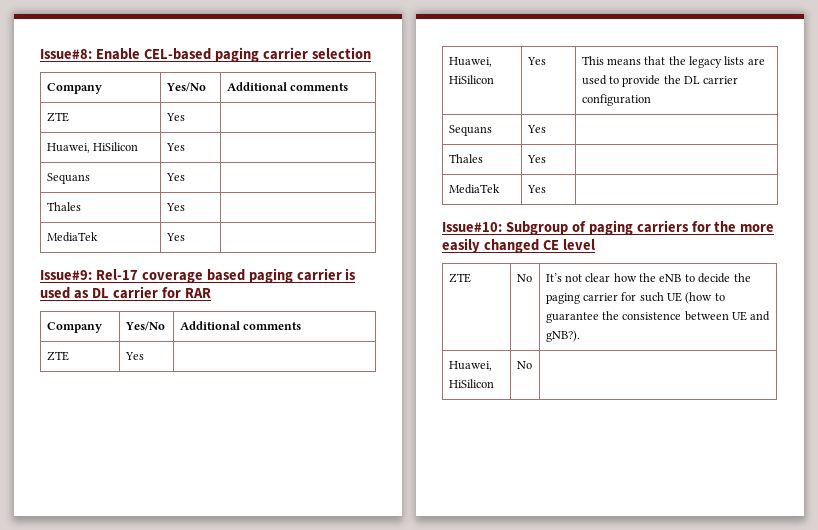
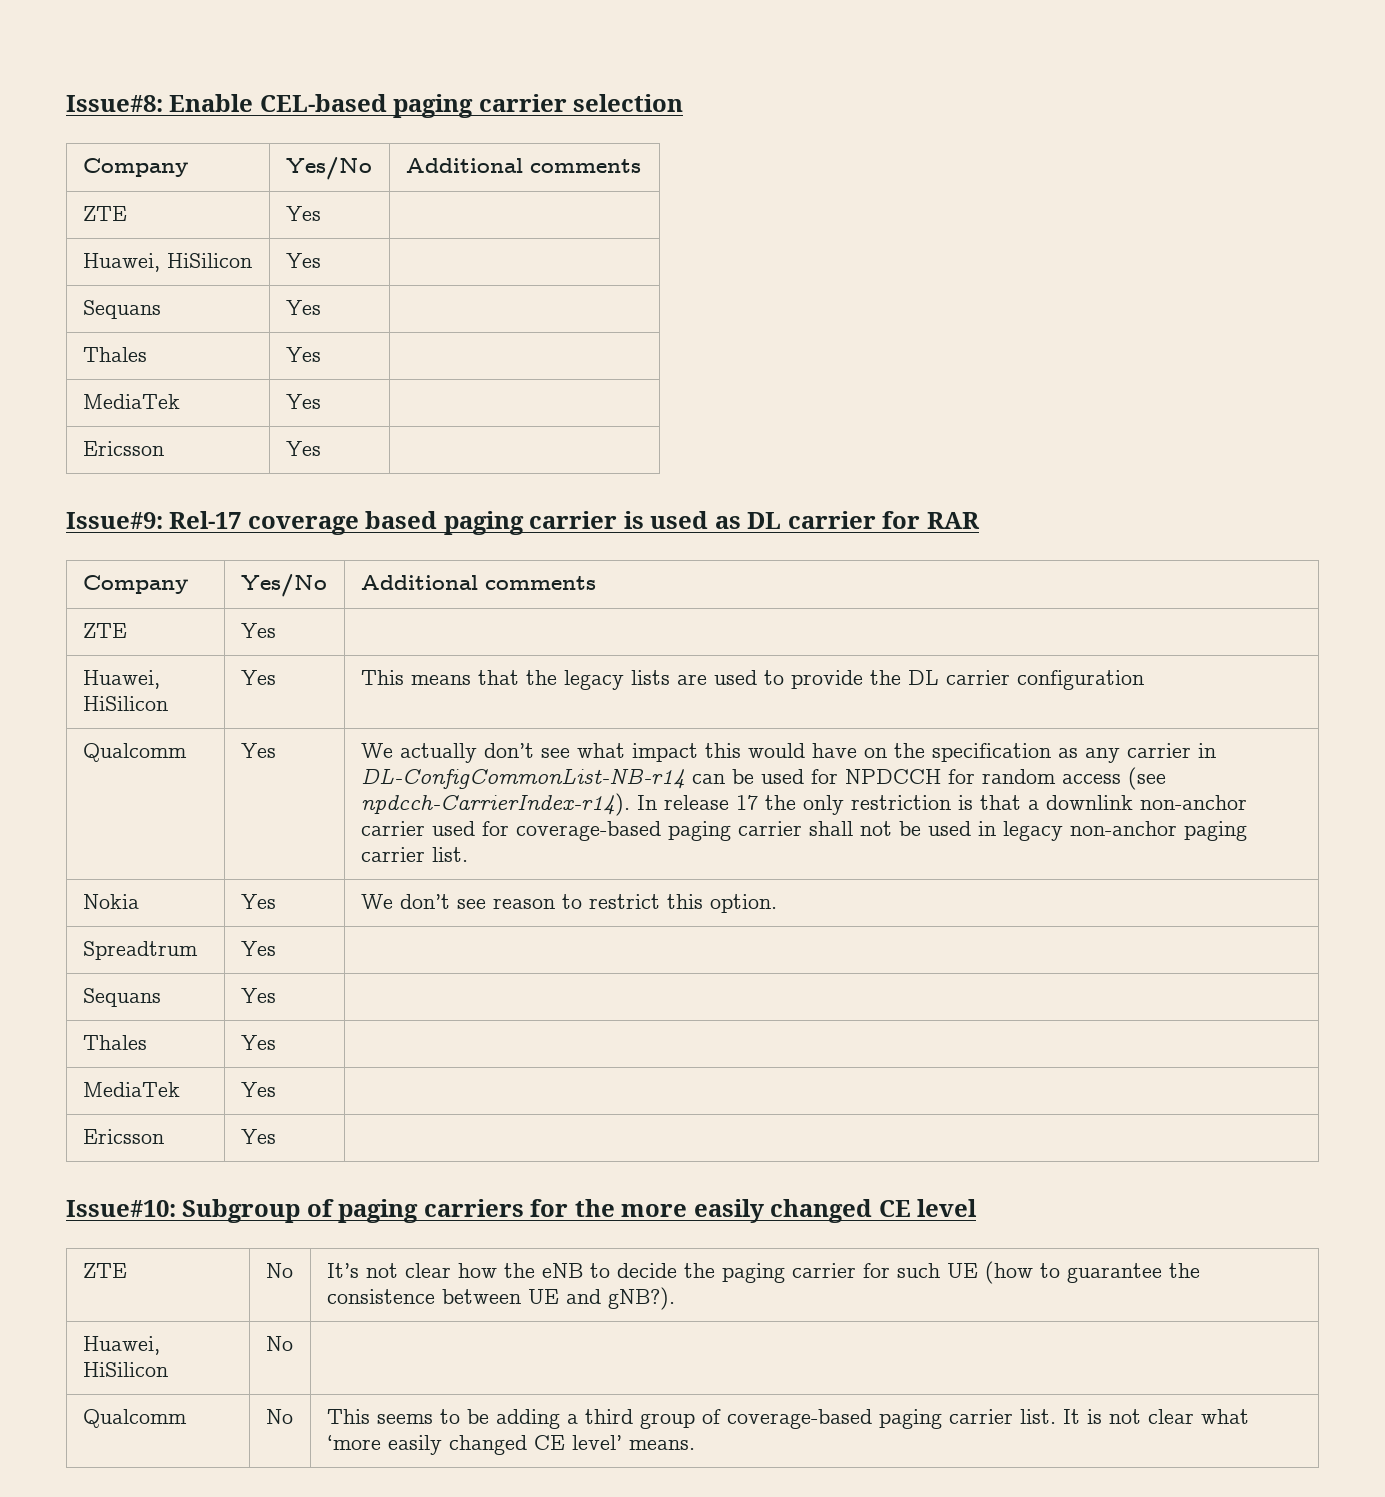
(185, 237) none -> [82,441,164,456] [285,441,321,456] // Ericsson | Yes |
[448,125,492,136] [526,125,546,133] [448,154,483,163] [526,155,546,163] [448,184,500,194] [526,185,546,193] // Sequans | Yes | // Thales | Yes | // MediaTek | Yes | -> [82,743,187,762] [240,743,276,758] [360,743,1216,763] [360,767,1166,790] [360,793,1247,816] [360,821,1247,841] [360,847,468,862] [82,894,139,909] [240,894,276,909] [360,894,777,913] [82,941,198,960] [240,941,276,956] [82,988,161,1007] [240,988,276,1003] [82,1035,147,1050] [240,1035,276,1050] [82,1082,180,1097] [240,1082,276,1097] [82,1129,164,1144] [240,1129,276,1144] // Qualcomm | Yes | We actually don’t see what impact this would have on the specification as any carrier in DL-ConfigCommonList-NB-r14 can be used for NPDCCH for random access (see npdcch-CarrierIndex-r14). In release 17 the only restriction is that a downlink non-anchor carrier used for coverage-based paging carrier shall not be used in legacy non-anchor paging carrier list. // Nokia | Yes | We don’t see reason to restrict this option. // Spreadtrum | Yes | // Sequans | Yes | // Thales | Yes | // MediaTek | Yes | // Ericsson | Yes |
(532, 365) none -> [82,1409,187,1428] [265,1409,293,1424] [326,1409,1249,1429] [326,1435,695,1455] // Qualcomm | No | This seems to be adding a third group of coverage-based paging carrier list. It is not clear what ‘more easily changed CE level’ means.

